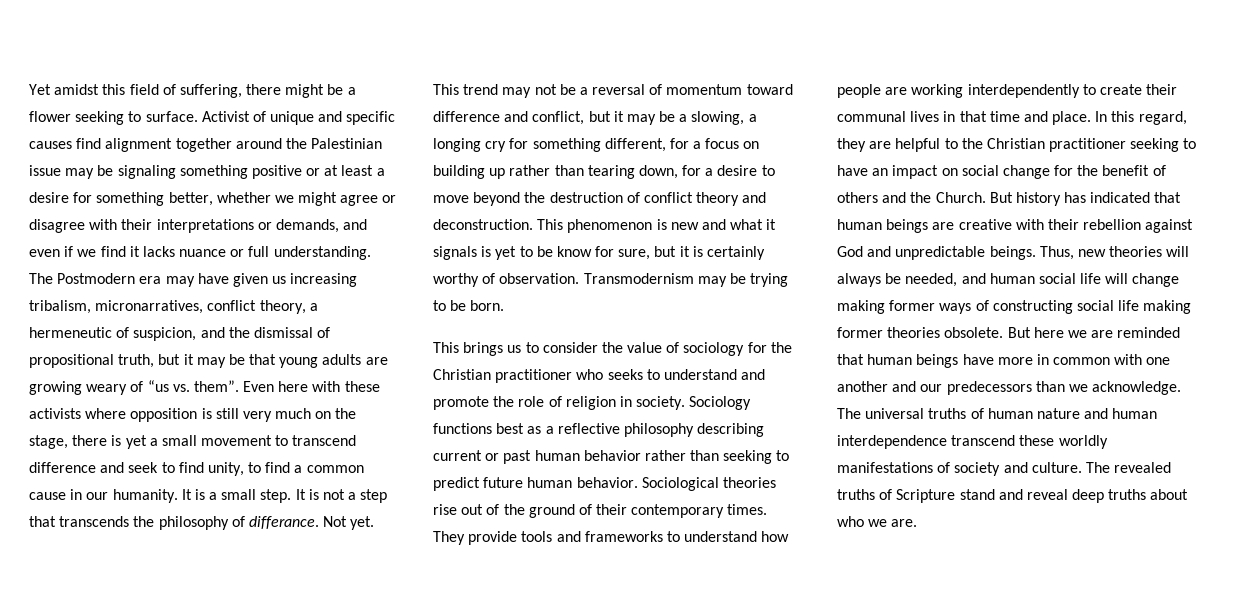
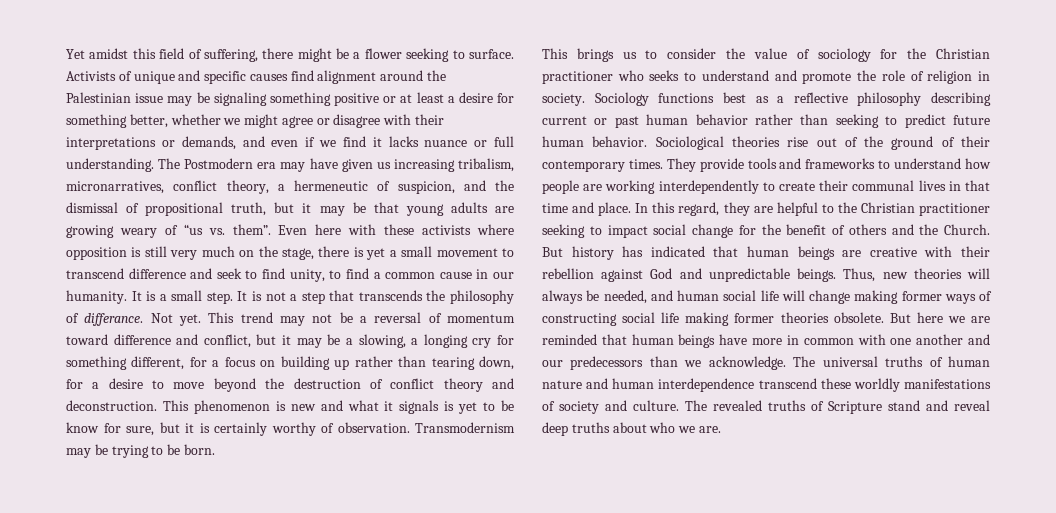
[201,111,250,122] Activist -> [66,71,116,81] Activists
[175,138,232,152] together -> (377, 77) none
[837,165,958,179] have an impact on -> [607,225,648,238] impact

